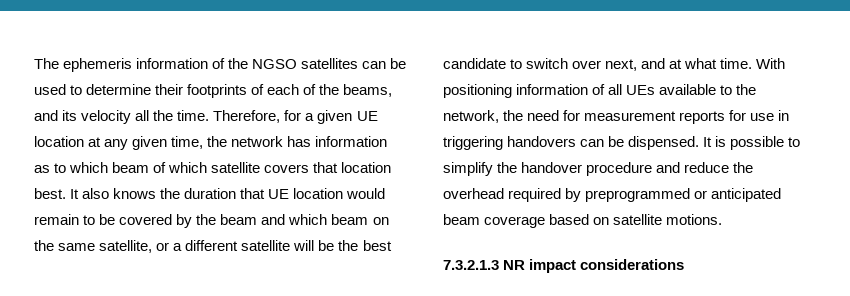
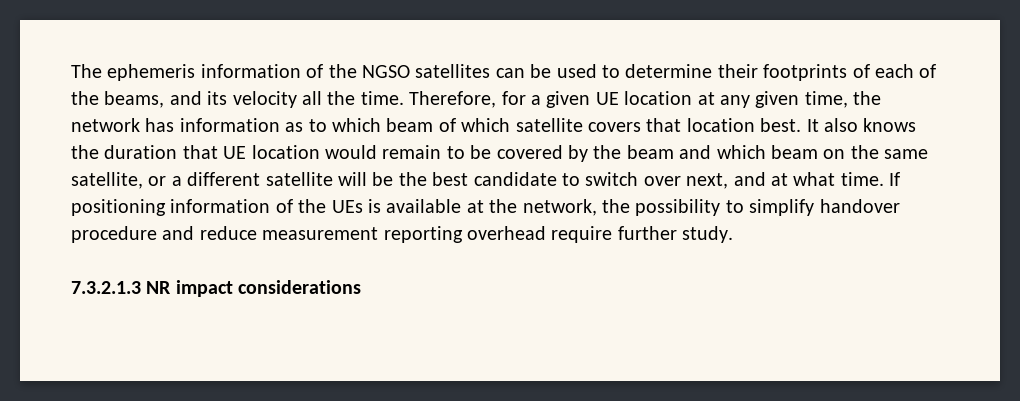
[756,58,786,69] With -> [889,172,901,186] If
[608,84,757,95] [443,110,790,124] [443,136,785,150] all UEs available to the network, the need for measurement reports for use in triggering handovers can be dispensed. It is possible -> [298,199,721,216] the UEs is available at the network, the possibility
[497,162,518,173] the -> (815, 207) none
[733,162,754,173] [443,188,782,202] [443,214,723,228] the overhead required by preprogrammed or anticipated beam coverage based on satellite motions. -> [262,226,734,243] measurement reporting overhead require further study.

